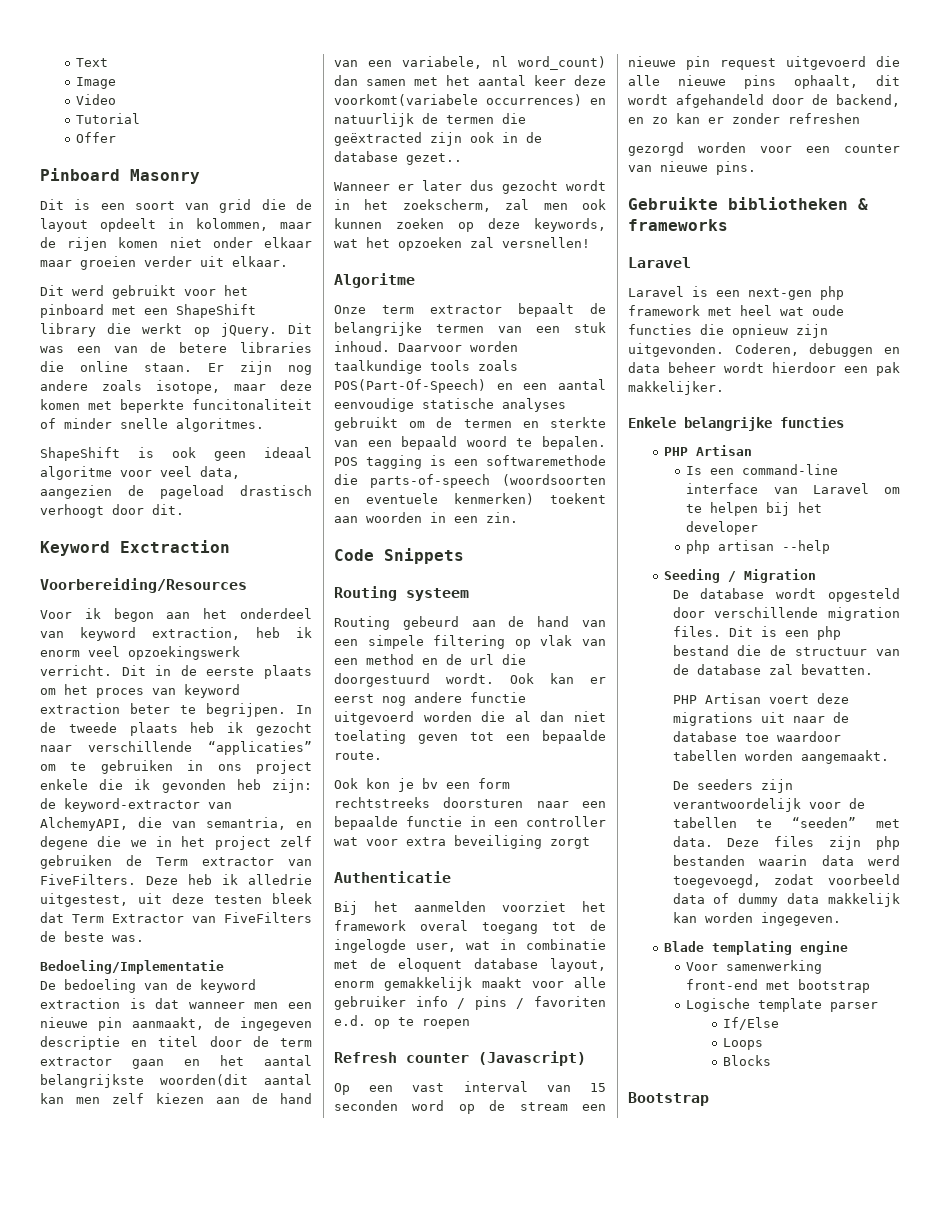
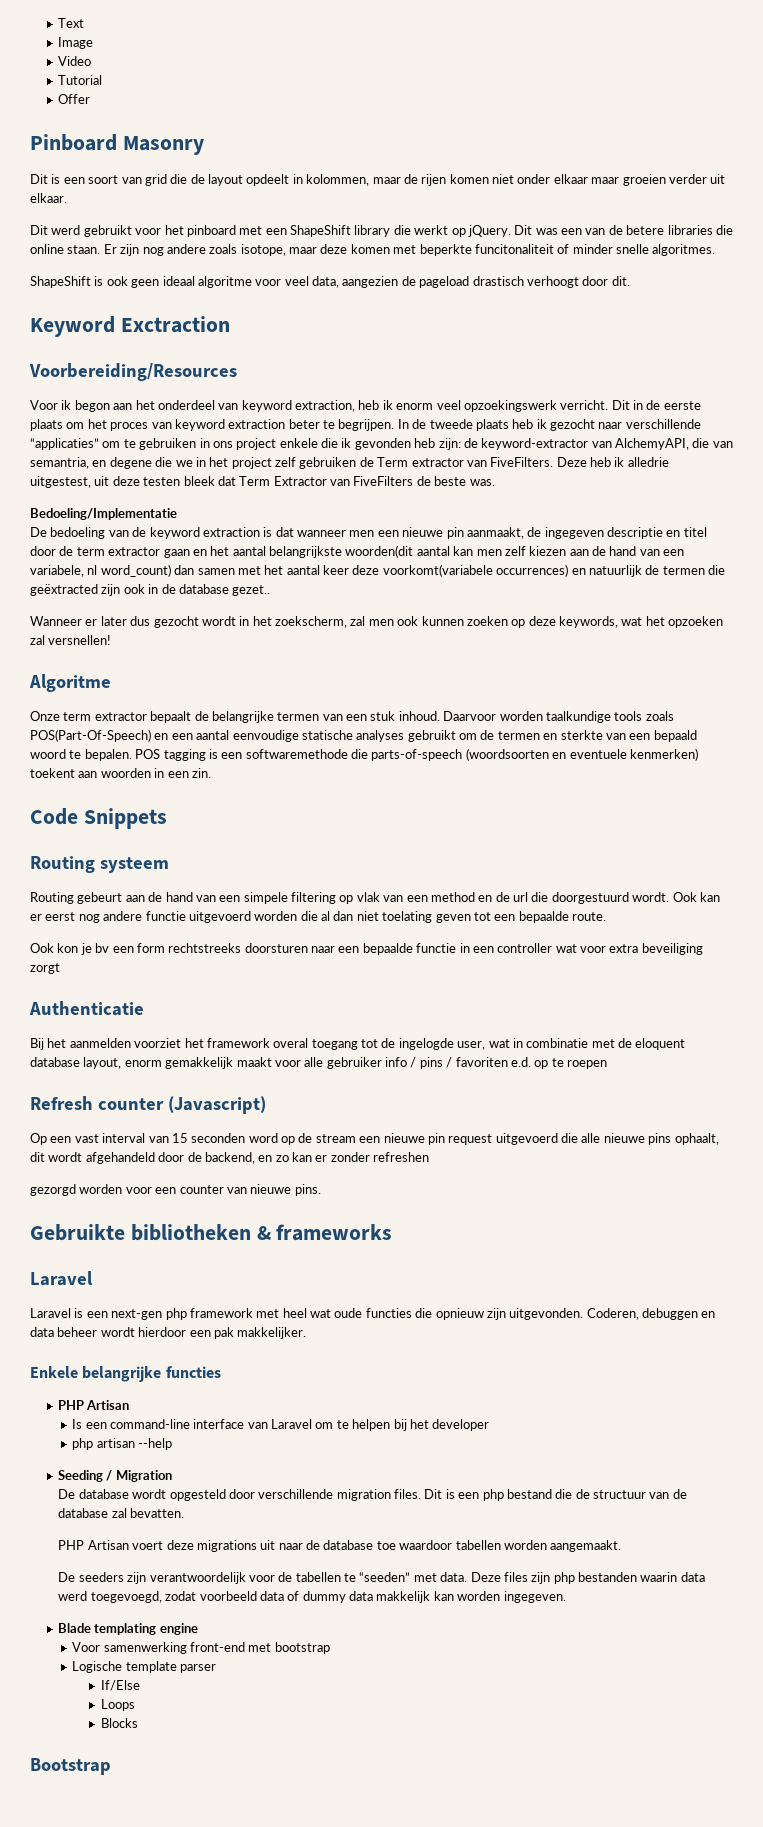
[402,616,459,630] gebeurd -> [77,892,123,904] gebeurt

